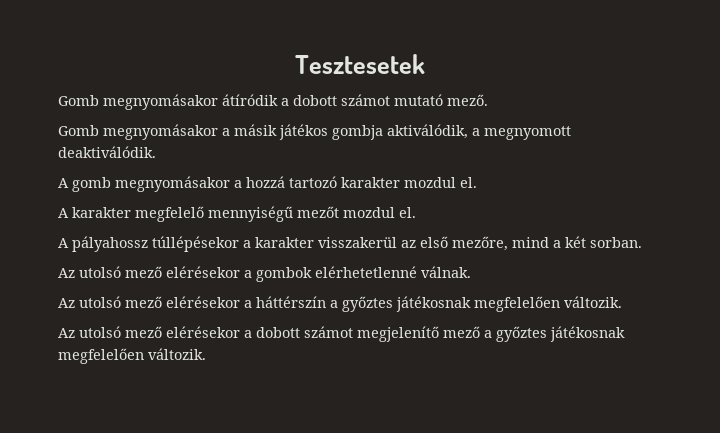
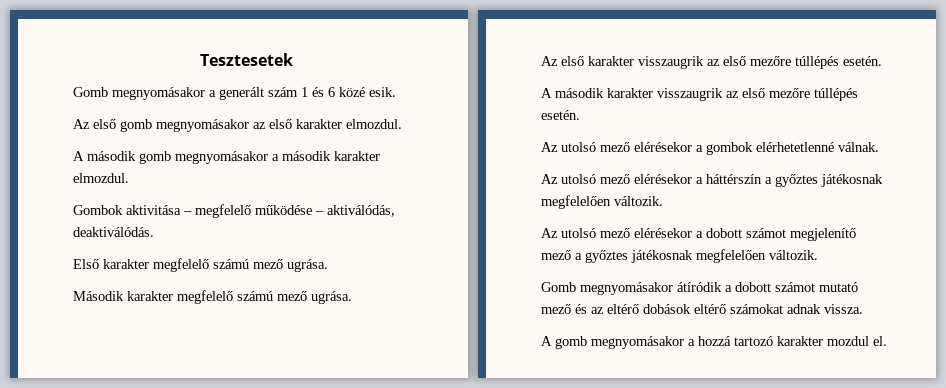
[222,94,488,106] [58,124,571,140] [58,146,156,158] [58,176,477,192] [58,206,416,222] [58,236,642,252] átíródik a dobott számot mutató mező. // Gomb megnyomásakor a másik játékos gombja aktiválódik, a megnyomott deaktiválódik. // A gomb megnyomásakor a hozzá tartozó karakter mozdul el. // A karakter megfelelő mennyiségű mezőt mozdul el. // A pályahossz túllépésekor a karakter visszakerül az első mezőre, mind a két sorban. -> [209,87,396,100] [73,119,402,132] [73,151,380,164] [73,173,129,183] [73,204,395,218] [73,227,154,237] [73,258,328,272] [73,290,352,304] [541,56,882,69] [541,88,858,101] [541,110,580,120] a generált szám 1 és 6 közé esik. // Az első gomb megnyomásakor az első karakter elmozdul. // A második gomb megnyomásakor a második karakter elmozdul. // Gombok aktivitása – megfelelő működése – aktiválódás, deaktiválódás. // Első karakter megfelelő számú mező ugrása. // Második karakter megfelelő számú mező ugrása. // Az első karakter visszaugrik az első mezőre túllépés esetén. // A második karakter visszaugrik az első mezőre túllépés esetén.
(206, 354) none -> [541,282,858,295] [541,304,863,314] [541,336,887,349] // Gomb megnyomásakor átíródik a dobott számot mutató mező és az eltérő dobások eltérő számokat adnak vissza. // A gomb megnyomásakor a hozzá tartozó karakter mozdul el.

